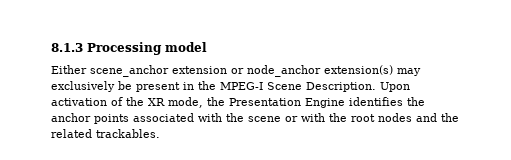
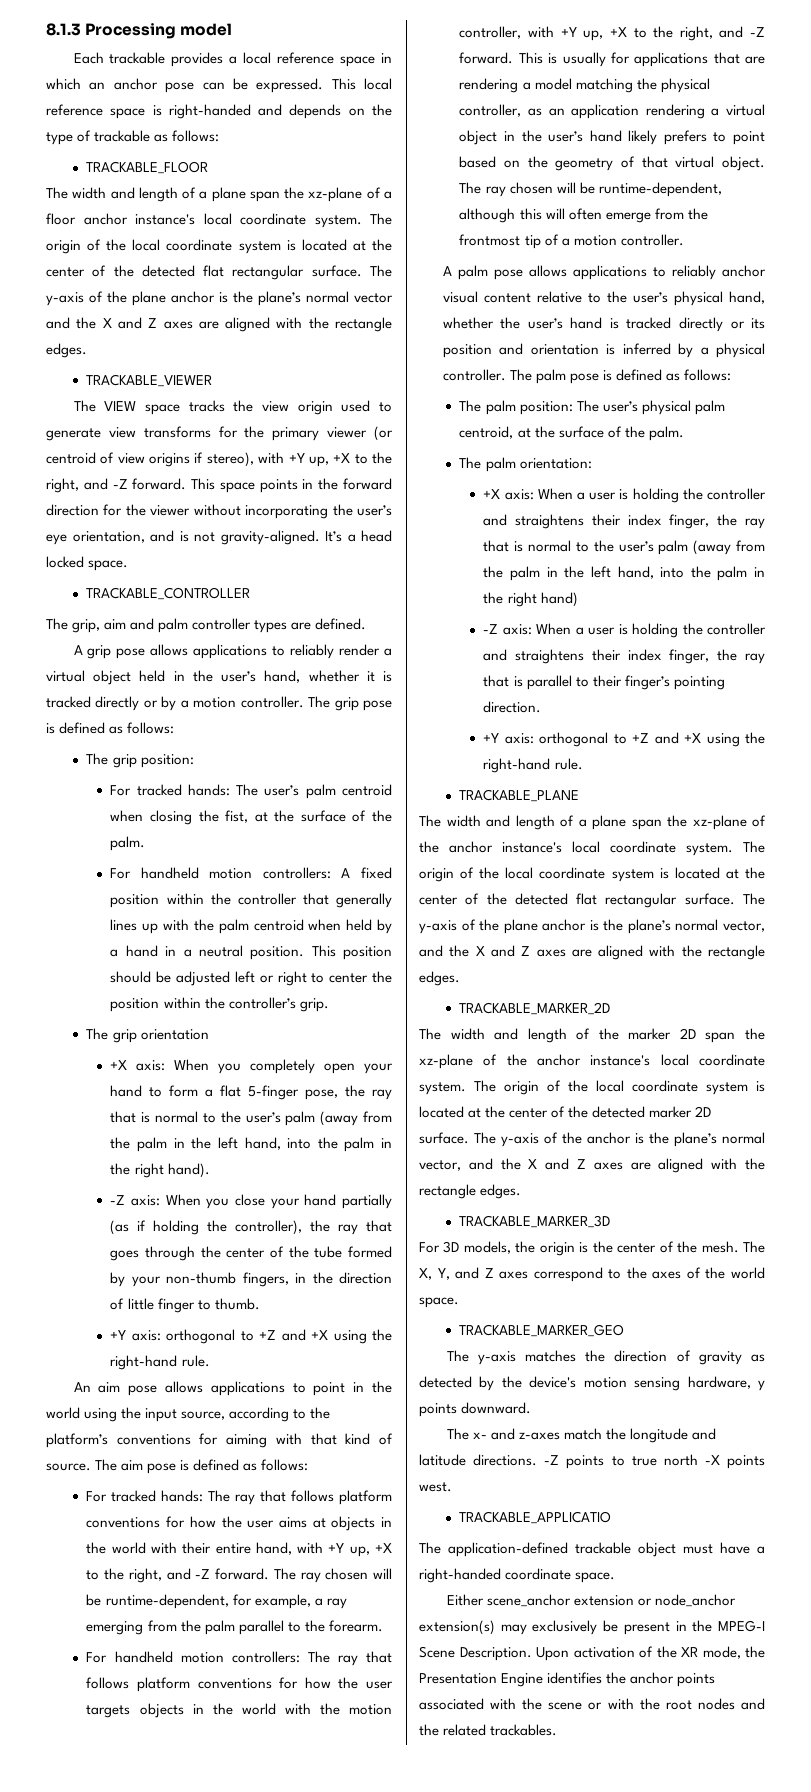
(207, 47) none -> [73,52,393,67] [46,78,392,93] [46,104,392,119] [46,130,220,145] [86,161,209,174] [46,187,392,202] [46,213,392,228] [46,239,392,254] [46,265,392,280] [46,291,393,306] [46,317,393,332] [46,343,87,358] [86,374,213,387] [73,400,393,415] [46,426,393,441] [46,452,393,467] [46,478,392,493] [46,504,393,519] [46,530,392,545] [46,556,129,571] [86,587,251,600] [46,618,367,633] [73,644,393,659] [46,670,393,685] [46,696,393,711] [46,722,175,734] [86,753,194,768] [110,784,393,799] [110,810,392,825] [110,836,146,851] [110,867,392,879] [110,893,392,908] [110,919,392,934] [110,945,393,960] [110,971,392,986] [110,997,329,1012] [86,1028,209,1043] [110,1059,394,1074] [110,1085,392,1100] [110,1111,392,1126] [110,1137,392,1152] [110,1163,210,1178] [110,1194,392,1209] [110,1220,392,1235] [110,1246,392,1261] [110,1272,392,1287] [110,1298,260,1313] [110,1329,392,1344] [110,1355,210,1370] [73,1381,393,1396] [46,1407,331,1422] [46,1433,394,1448] [46,1459,309,1474] [86,1490,392,1505] [86,1516,393,1531] [86,1542,393,1557] [86,1568,393,1583] [86,1594,347,1609] [86,1620,383,1635] [86,1651,392,1666] [86,1677,393,1692] [86,1703,393,1718] [459,26,765,41] [459,52,765,67] [459,78,710,93] [459,104,765,119] [459,130,765,145] [459,156,765,171] [459,182,722,197] [459,208,708,223] [459,234,684,249] [442,265,767,280] [442,291,766,306] [442,317,765,332] [442,343,765,358] [442,369,732,384] [459,400,725,415] [459,426,684,441] [459,457,592,472] [483,488,766,503] [483,514,765,529] [483,540,765,555] [483,566,765,581] [483,592,578,607] [483,623,766,638] [483,649,765,664] [483,675,725,690] [483,701,542,713] [483,732,765,747] [483,758,583,773] [459,789,580,802] [419,815,766,830] [419,841,765,856] [419,867,765,882] [419,893,765,908] [419,919,765,934] [419,945,765,960] [419,971,460,986] [459,1002,611,1015] [419,1028,765,1043] [419,1054,765,1069] [419,1080,765,1095] [419,1106,712,1118] [419,1132,765,1147] [419,1158,765,1173] [419,1184,522,1199] [459,1215,611,1228] [419,1241,765,1256] [419,1267,765,1282] [419,1297,459,1308] [459,1324,625,1337] [446,1350,766,1365] [419,1376,765,1391] [419,1402,532,1417] [446,1428,716,1443] [419,1454,765,1469] [419,1482,452,1492] [459,1511,612,1524] [419,1542,765,1557] [419,1568,616,1583] // Each trackable provides a local reference space in which an anchor pose can be expressed. This local reference space is right-handed and depends on the type of trackable as follows: // TRACKABLE_FLOOR // The width and length of a plane span the xz-plane of a floor anchor instance's local coordinate system. The origin of the local coordinate system is located at the center of the detected flat rectangular surface. The y-axis of the plane anchor is the plane’s normal vector and the X and Z axes are aligned with the rectangle edges. // TRACKABLE_VIEWER // The VIEW space tracks the view origin used to generate view transforms for the primary viewer (or centroid of view origins if stereo), with +Y up, +X to the right, and -Z forward. This space points in the forward direction for the viewer without incorporating the user’s eye orientation, and is not gravity-aligned. It’s a head locked space. // TRACKABLE_CONTROLLER // The grip, aim and palm controller types are defined. // A grip pose allows applications to reliably render a virtual object held in the user’s hand, whether it is tracked directly or by a motion controller. The grip pose is defined as follows: // The grip position: // For tracked hands: The user’s palm centroid when closing the fist, at the surface of the palm. // For handheld motion controllers: A fixed position within the controller that generally lines up with the palm centroid when held by a hand in a neutral position. This position should be adjusted left or right to center the position within the controller’s grip. // The grip orientation // +X axis: When you completely open your hand to form a flat 5-finger pose, the ray that is normal to the user’s palm (away from the palm in the left hand, into the palm in the right hand). // -Z axis: When you close your hand partially (as if holding the controller), the ray that goes through the center of the tube formed by your non-thumb fingers, in the direction of little finger to thumb. // +Y axis: orthogonal to +Z and +X using the right-hand rule. // An aim pose allows applications to point in the world using the input source, according to the platform’s conventions for aiming with that kind of source. The aim pose is defined as follows: // For tracked hands: The ray that follows platform conventions for how the user aims at objects in the world with their entire hand, with +Y up, +X to the right, and -Z forward. The ray chosen will be runtime-dependent, for example, a ray emerging from the palm parallel to the forearm. // For handheld motion controllers: The ray that follows platform conventions for how the user targets objects in the world with the motion controller, with +Y up, +X to the right, and -Z forward. This is usually for applications that are rendering a model matching the physical controller, as an application rendering a virtual object in the user’s hand likely prefers to point based on the geometry of that virtual object. The ray chosen will be runtime-dependent, although this will often emerge from the frontmost tip of a motion controller. // A palm pose allows applications to reliably anchor visual content relative to the user’s physical hand, whether the user’s hand is tracked directly or its position and orientation is inferred by a physical controller. The palm pose is defined as follows: // The palm position: The user’s physical palm centroid, at the surface of the palm. // The palm orientation: // +X axis: When a user is holding the controller and straightens their index finger, the ray that is normal to the user’s palm (away from the palm in the left hand, into the palm in the right hand) // -Z axis: When a user is holding the controller and straightens their index finger, the ray that is parallel to their finger’s pointing direction. // +Y axis: orthogonal to +Z and +X using the right-hand rule. // TRACKABLE_PLANE // The width and length of a plane span the xz-plane of the anchor instance's local coordinate system. The origin of the local coordinate system is located at the center of the detected flat rectangular surface. The y-axis of the plane anchor is the plane’s normal vector, and the X and Z axes are aligned with the rectangle edges. // TRACKABLE_MARKER_2D // The width and length of the marker 2D span the xz-plane of the anchor instance's local coordinate system. The origin of the local coordinate system is located at the center of the detected marker 2D surface. The y-axis of the anchor is the plane’s normal vector, and the X and Z axes are aligned with the rectangle edges. // TRACKABLE_MARKER_3D // For 3D models, the origin is the center of the mesh. The X, Y, and Z axes correspond to the axes of the world space. // TRACKABLE_MARKER_GEO // The y-axis matches the direction of gravity as detected by the device's motion sensing hardware, y points downward. // The x- and z-axes match the longitude and latitude directions. -Z points to true north -X points west. // TRACKABLE_APPLICATIO // The application-defined trackable object must have a right-handed coordinate space.

